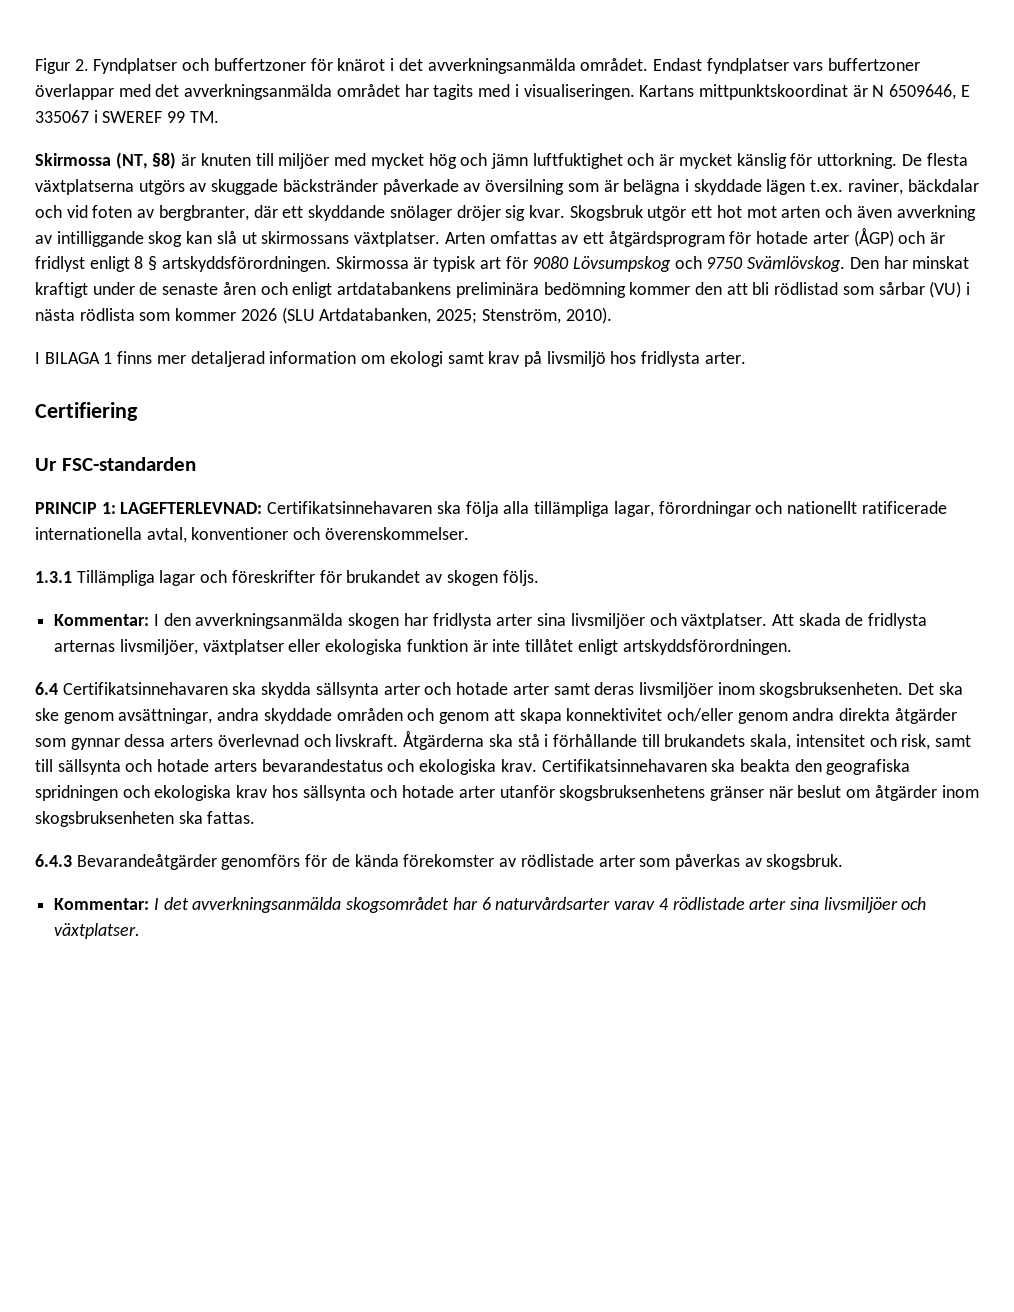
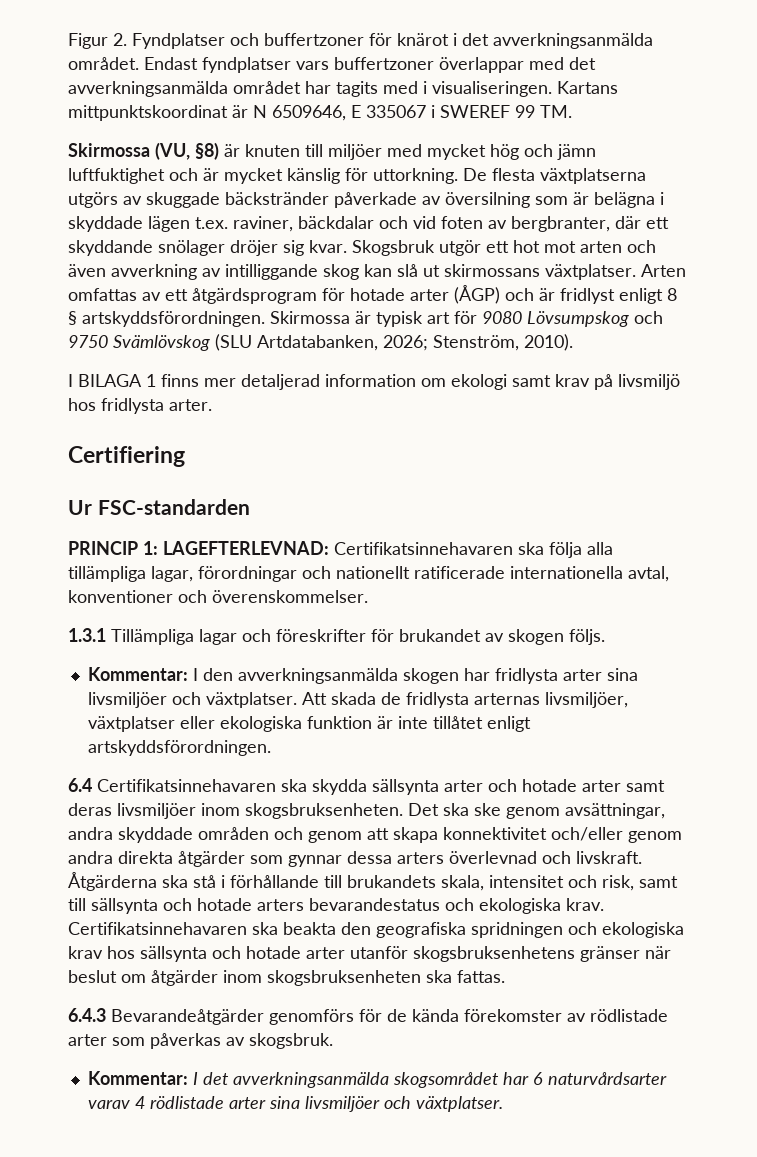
[115,152,148,169] (NT, -> [155,142,190,160] (VU,
[747,256,970,272] [35,281,971,298] [35,308,277,321] Svämlövskog. Den har minskat kraftigt under de senaste åren och enligt artdatabankens preliminära bedömning kommer den att bli rödlistad som sårbar (VU) i nästa rödlista som kommer 2026 -> [113,335,210,351] Svämlövskog
[436,309,478,324] 2025; -> [383,335,428,351] 2026;

